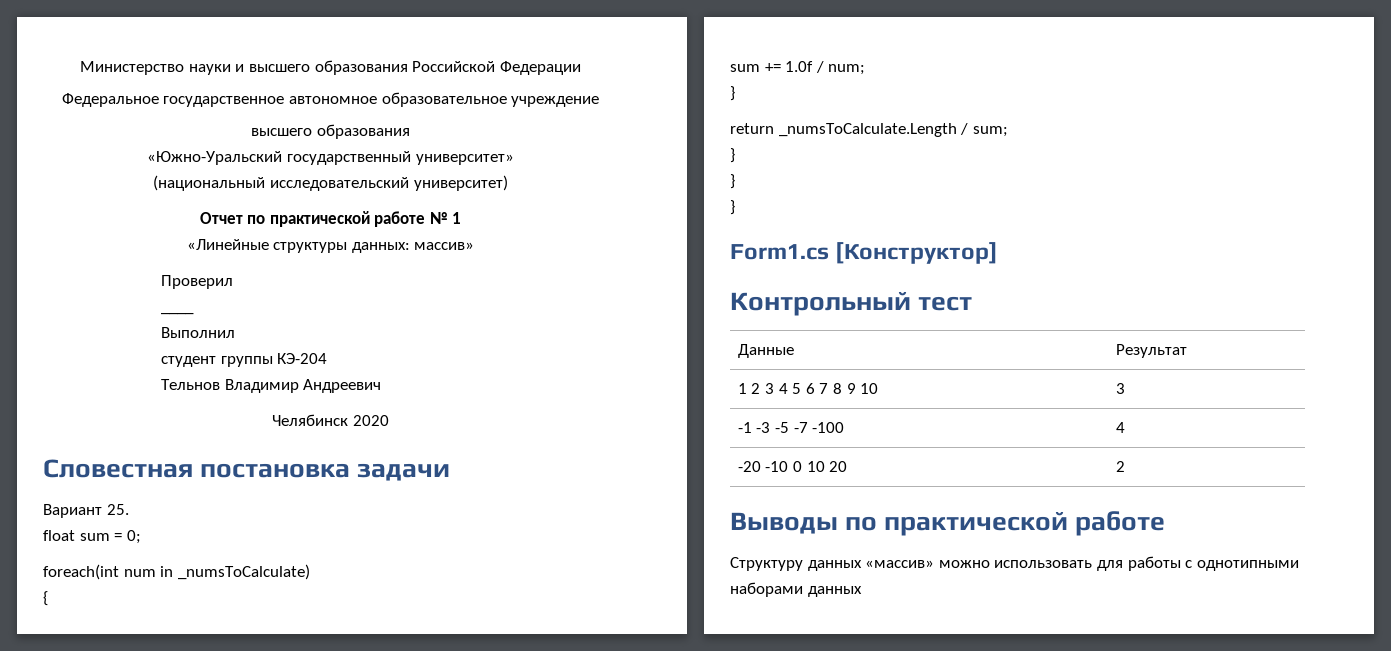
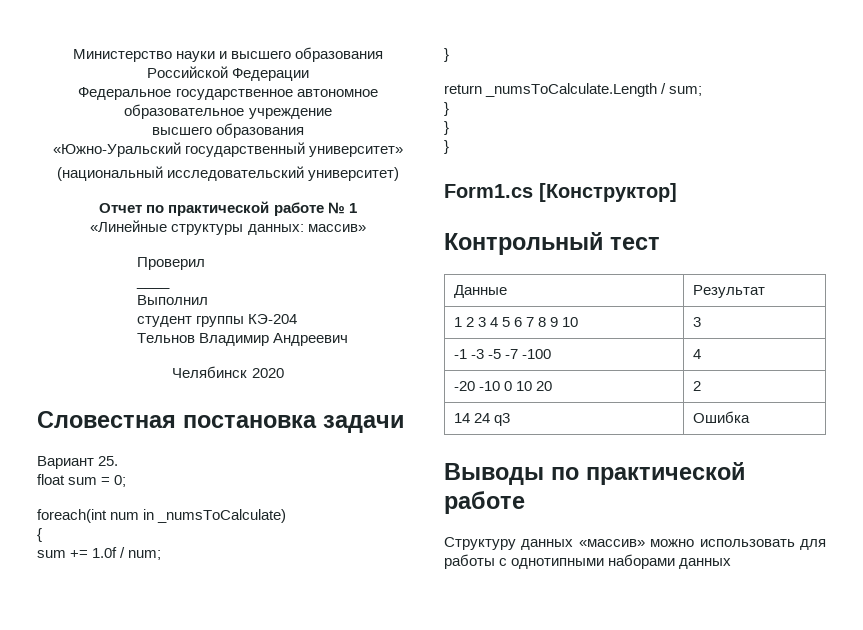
(1125, 466) none -> [453,413,510,426] [692,411,750,423] // 14 24 q3 | Ошибка

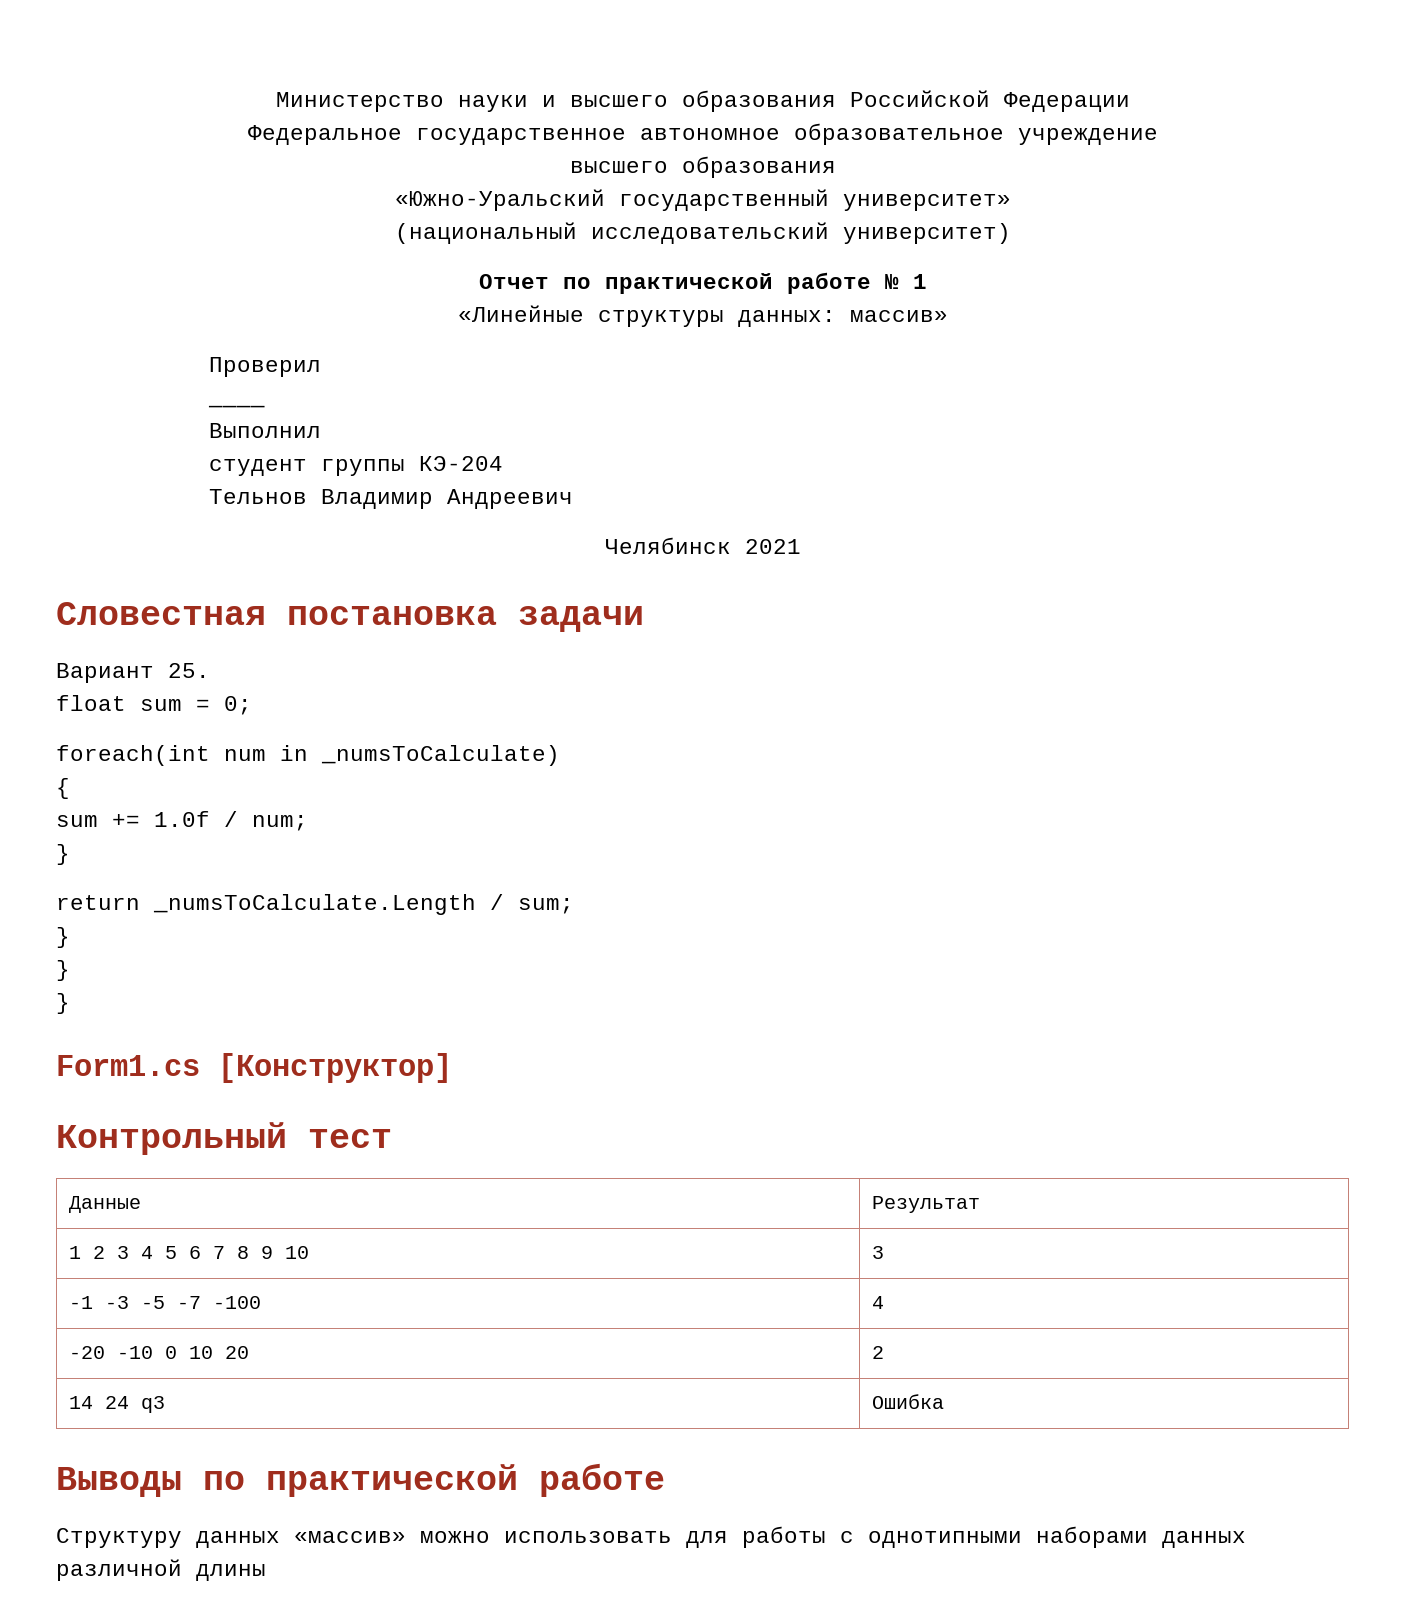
[251,368,284,378] 2020 -> [744,539,801,554] 2021
(732, 563) none -> [56,1559,266,1581] различной длины

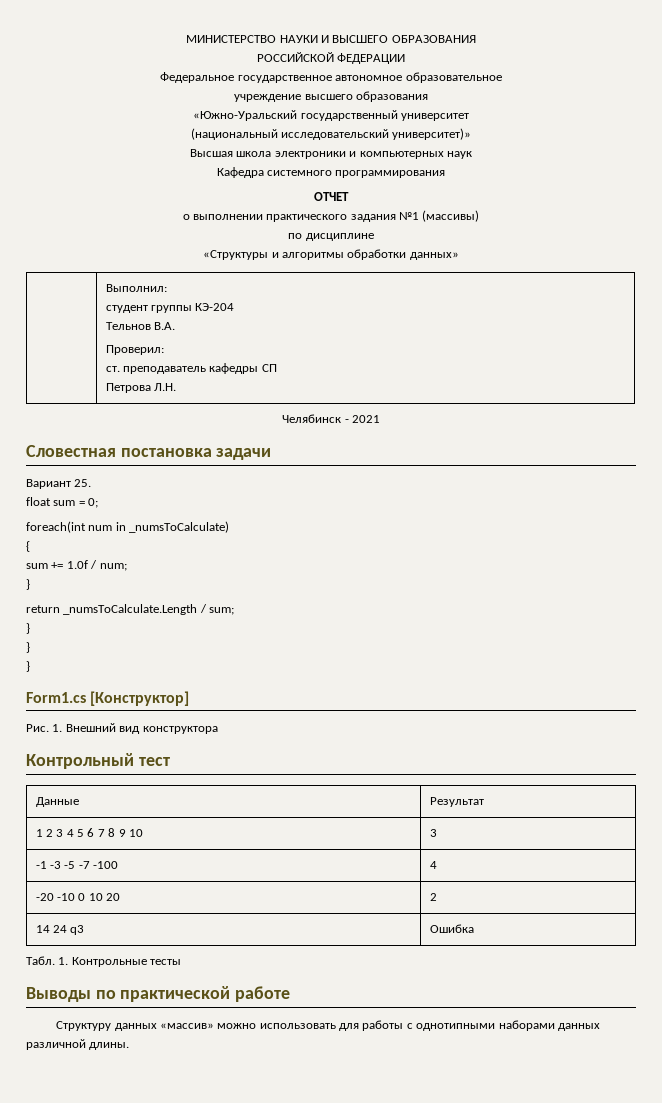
[275,90,1130,112] Министерство науки и высшего образования Российской Федерации -> [186,35,476,43] [256,52,406,64] МИНИСТЕРСТВО НАУКИ И ВЫСШЕГО ОБРАЗОВАНИЯ // РОССИЙСКОЙ ФЕДЕРАЦИИ
(1004, 134) none -> (502, 77) //
(1158, 136) // -> (302, 98) none
[842,194,1011,211] университет» -> [400,113,469,121] университет
[842,223,1011,244] [478,272,927,294] [457,305,948,327] [209,357,322,377] [208,405,266,408] [209,423,322,438] [209,456,504,476] [209,489,574,509] университет) // Отчет по практической работе № 1 // «Линейные структуры данных: массив» // Проверил // ____ // Выполнил // студент группы КЭ-204 // Тельнов Владимир Андреевич -> [392,128,472,140] [190,149,472,159] [216,167,446,178] [314,192,349,201] [182,210,480,222] [288,233,374,241] [203,249,459,260] [105,284,167,292] [105,303,235,313] [105,322,175,330] [105,345,164,355] [105,363,277,374] [105,383,176,393] университет)» // Высшая школа электроники и компьютерных наук // Кафедра системного программирования // ОТЧЕТ // о выполнении практического задания №1 (массивы) // по дисциплине // «Структуры и алгоритмы обработки данных» // | Выполнил: // студент группы КЭ-204 // Тельнов В.А. // Проверил: // ст. преподаватель кафедры СП // Петрова Л.Н.
(731, 545) none -> [344,419,349,423] -
(452, 1068) none -> [26,723,218,734] // Рис. 1. Внешний вид конструктора
(944, 1401) none -> [26,956,182,967] // Табл. 1. Контрольные тесты
[196,1564,266,1581] длины -> [89,1042,130,1050] длины.

